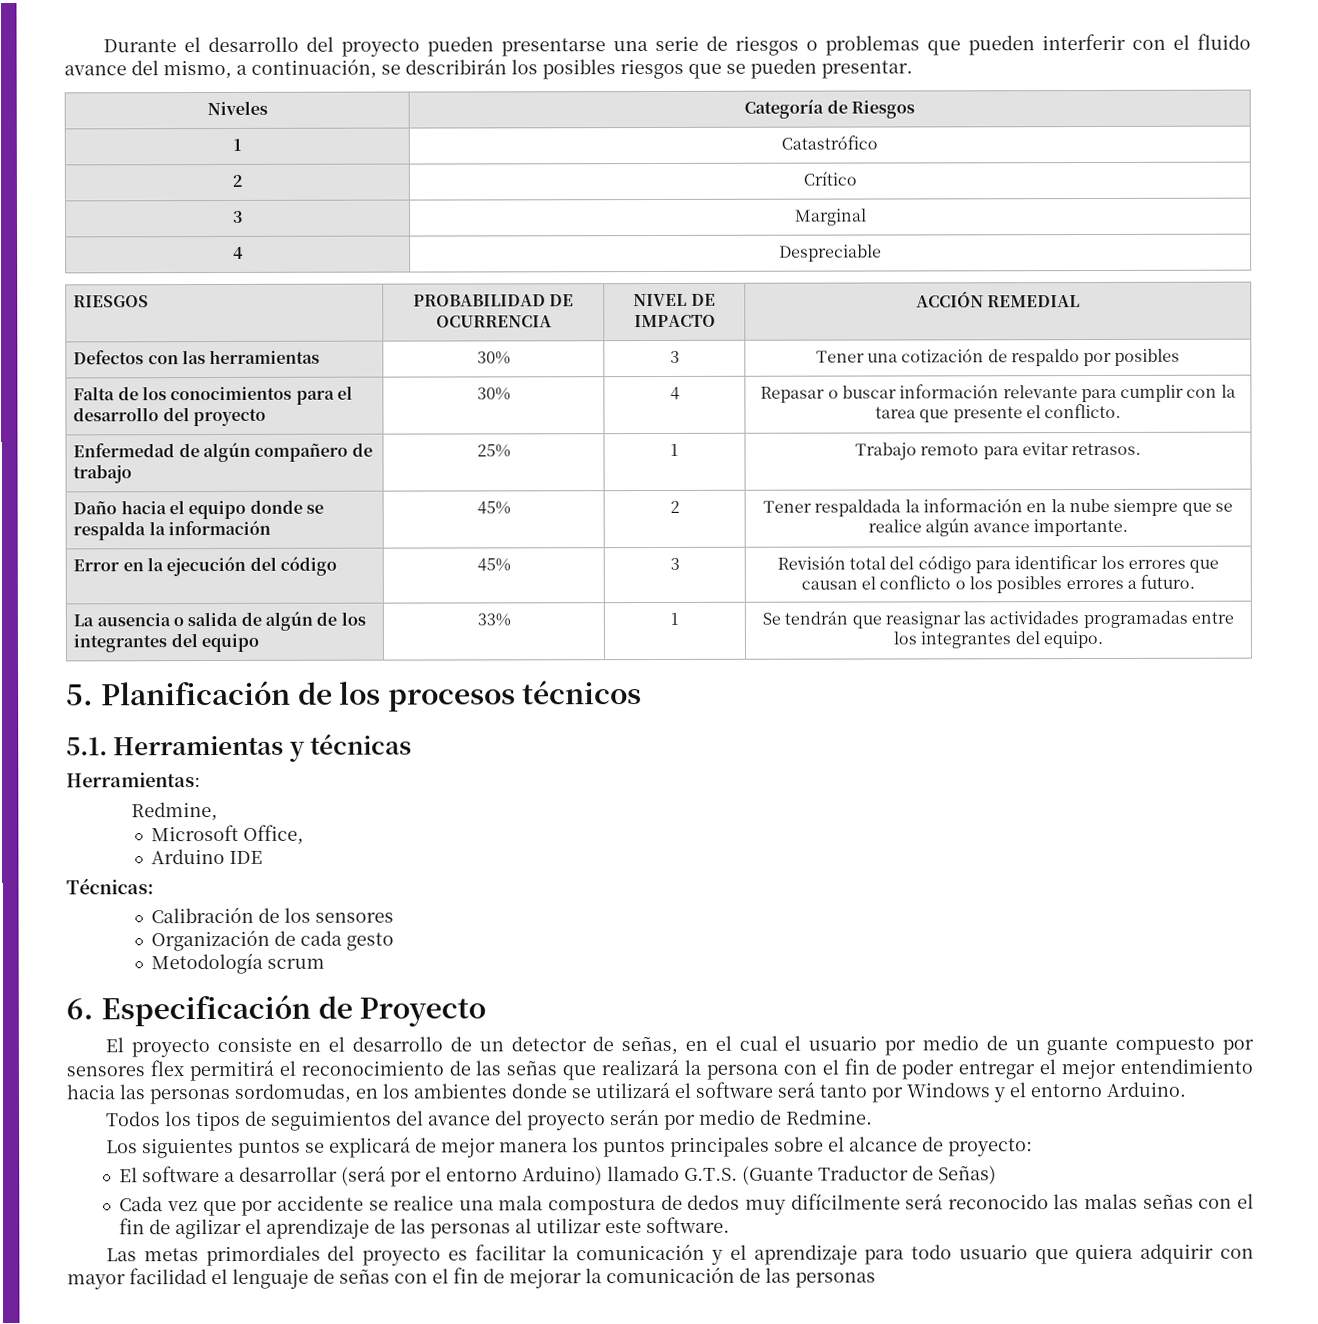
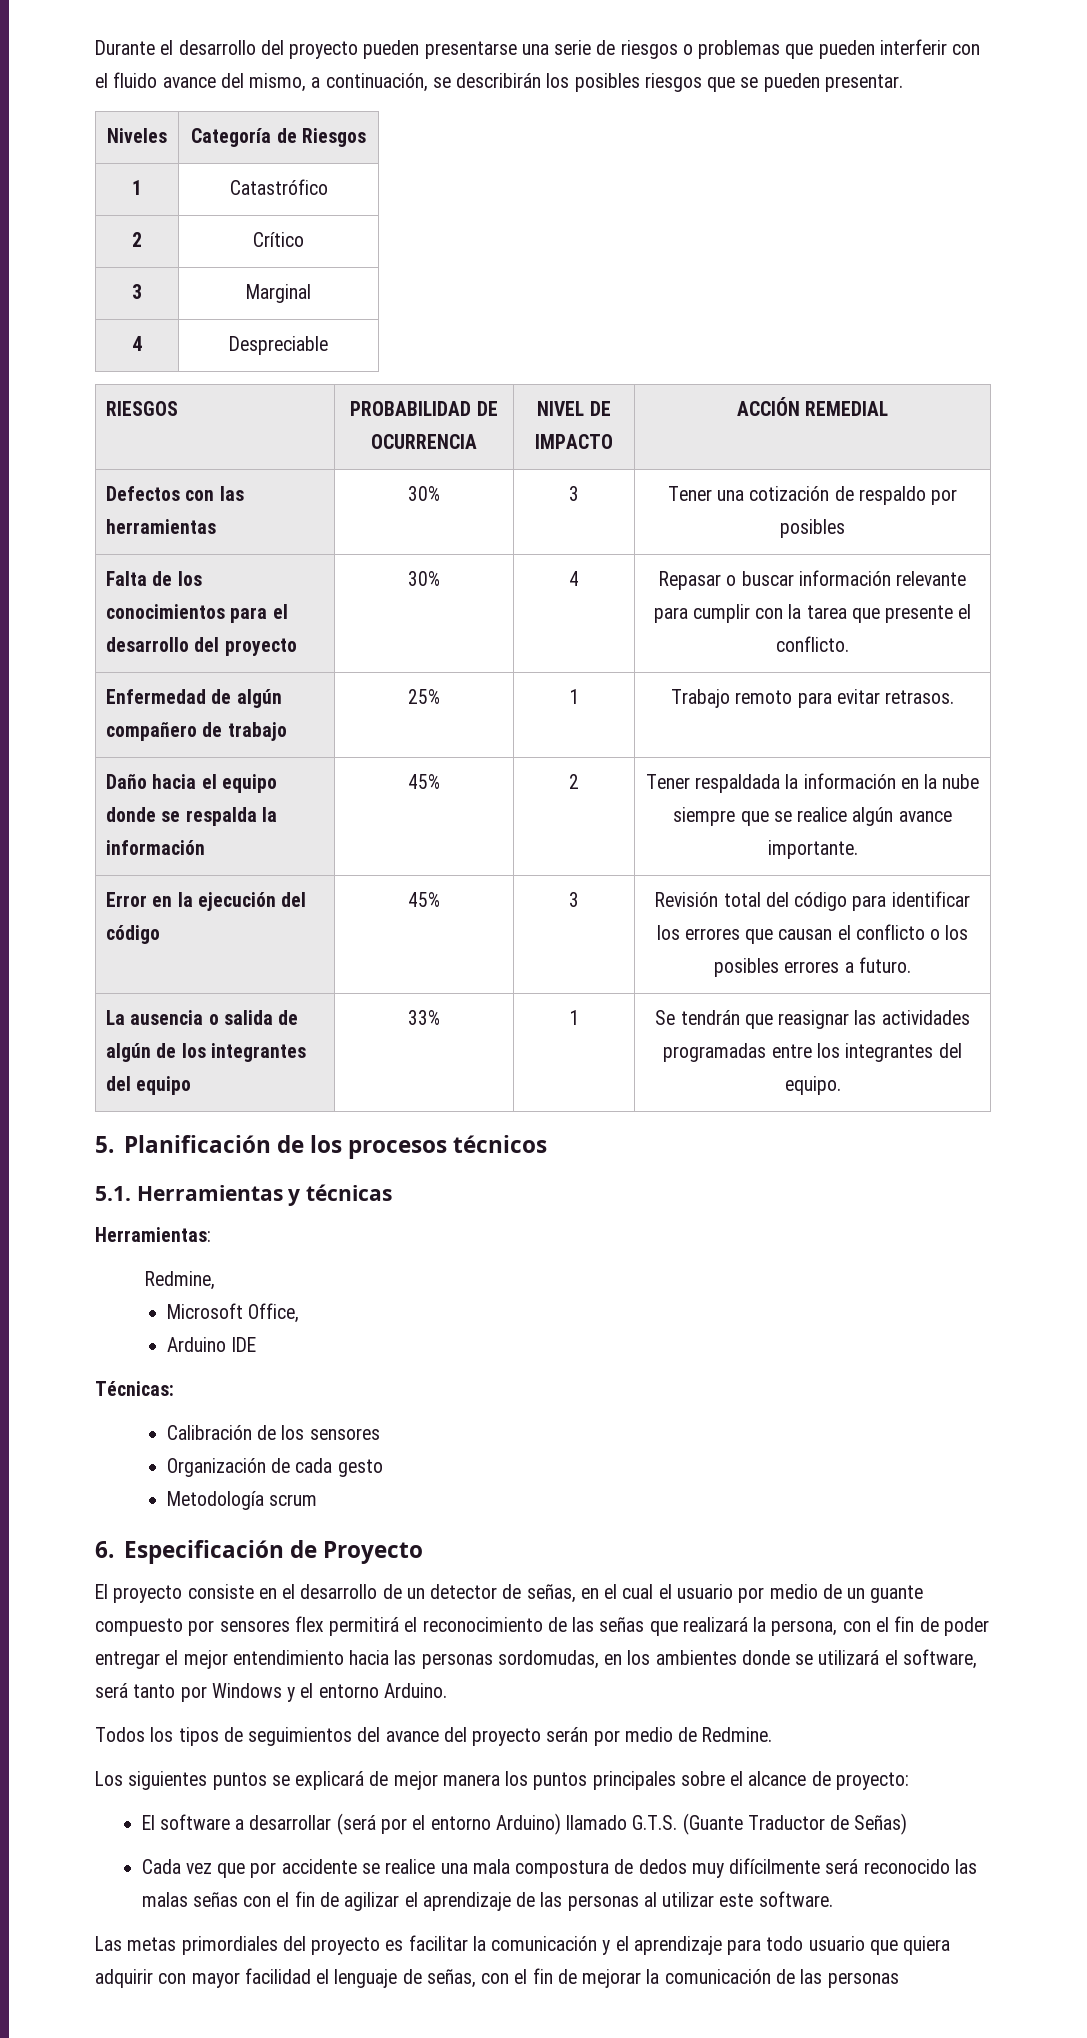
[705,1064,778,1080] persona -> [771,1620,838,1636] persona,
[695,1081,773,1098] software -> [902,1649,977,1669] software,
[339,1268,390,1284] señas -> [426,1969,476,1988] señas,

